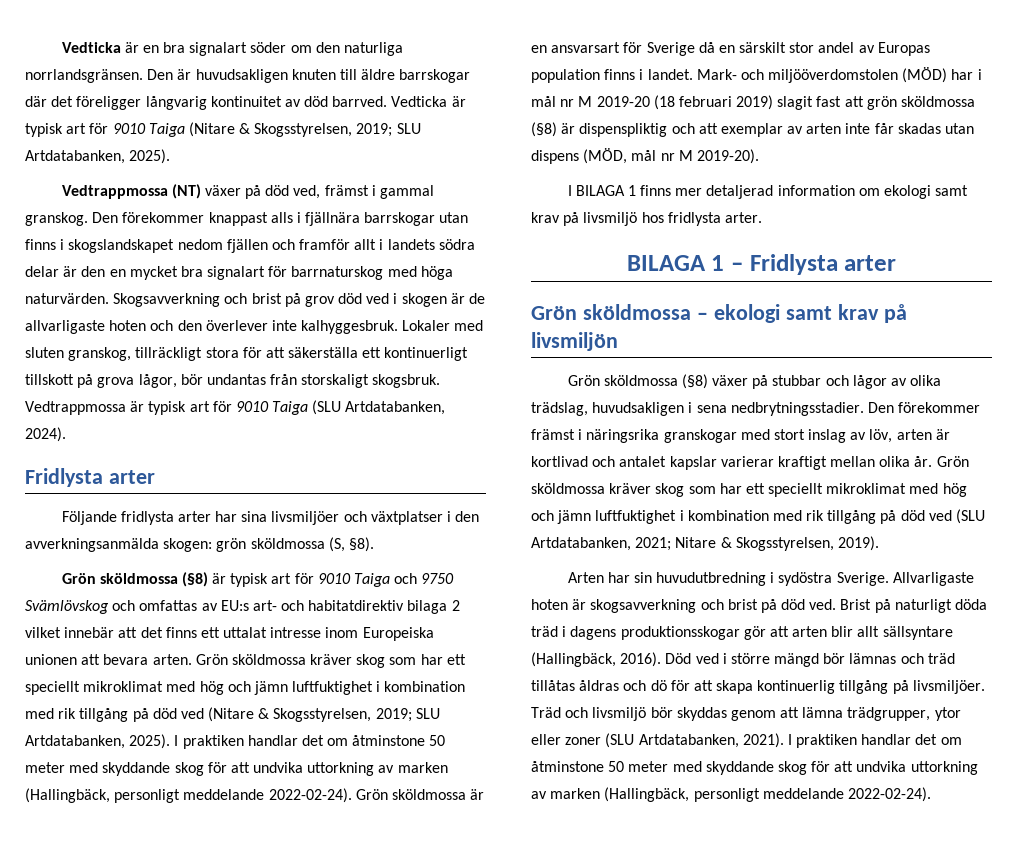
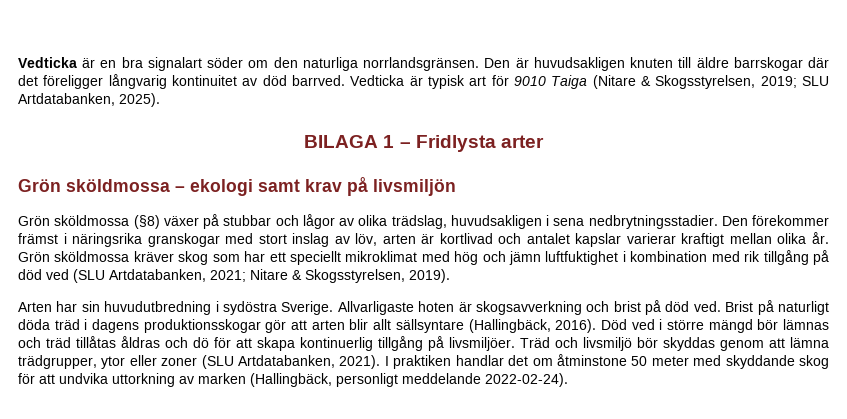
[61,184,434,199] [25,212,469,226] [25,239,475,253] [25,266,453,280] [25,293,486,307] [25,320,484,334] [25,347,469,361] [25,374,441,388] [25,400,446,415] [25,427,66,442] [25,468,155,487] [61,511,480,525] [25,537,374,552] [61,572,455,587] [25,600,460,614] [25,627,434,641] [25,654,466,668] [25,681,466,695] [25,707,440,722] [25,734,446,749] [25,762,448,776] [25,788,485,803] [531,42,930,56] [531,67,982,83] [531,95,976,110] [531,122,975,137] [531,148,759,164] [567,185,969,199] [531,212,762,226] // Vedtrappmossa (NT) växer på död ved, främst i gammal granskog. Den förekommer knappast alls i fjällnära barrskogar utan finns i skogslandskapet nedom fjällen och framför allt i landets södra delar är den en mycket bra signalart för barrnaturskog med höga naturvärden. Skogsavverkning och brist på grov död ved i skogen är de allvarligaste hoten och den överlever inte kalhyggesbruk. Lokaler med sluten granskog, tillräckligt stora för att säkerställa ett kontinuerligt tillskott på grova lågor, bör undantas från storskaligt skogsbruk. Vedtrappmossa är typisk art för 9010 Taiga (SLU Artdatabanken, 2024). // Fridlysta arter // Följande fridlysta arter har sina livsmiljöer och växtplatser i den avverkningsanmälda skogen: grön sköldmossa (S, §8). // Grön sköldmossa (§8) är typisk art för 9010 Taiga och 9750 Svämlövskog och omfattas av EU:s art- och habitatdirektiv bilaga 2 vilket innebär att det finns ett uttalat intresse inom Europeiska unionen att bevara arten. Grön sköldmossa kräver skog som har ett speciellt mikroklimat med hög och jämn luftfuktighet i kombination med rik tillgång på död ved (Nitare & Skogsstyrelsen, 2019; SLU Artdatabanken, 2025). I praktiken handlar det om åtminstone 50 meter med skyddande skog för att undvika uttorkning av marken (Hallingbäck, personligt meddelande 2022-02-24). Grön sköldmossa är en ansvarsart för Sverige då en särskilt stor andel av Europas population finns i landet. Mark- och miljööverdomstolen (MÖD) har i mål nr M 2019-20 (18 februari 2019) slagit fast att grön sköldmossa (§8) är dispenspliktig och att exemplar av arten inte får skadas utan dispens (MÖD, mål nr M 2019-20). // I BILAGA 1 finns mer detaljerad information om ekologi samt krav på livsmiljö hos fridlysta arter. -> (160, 100) none

